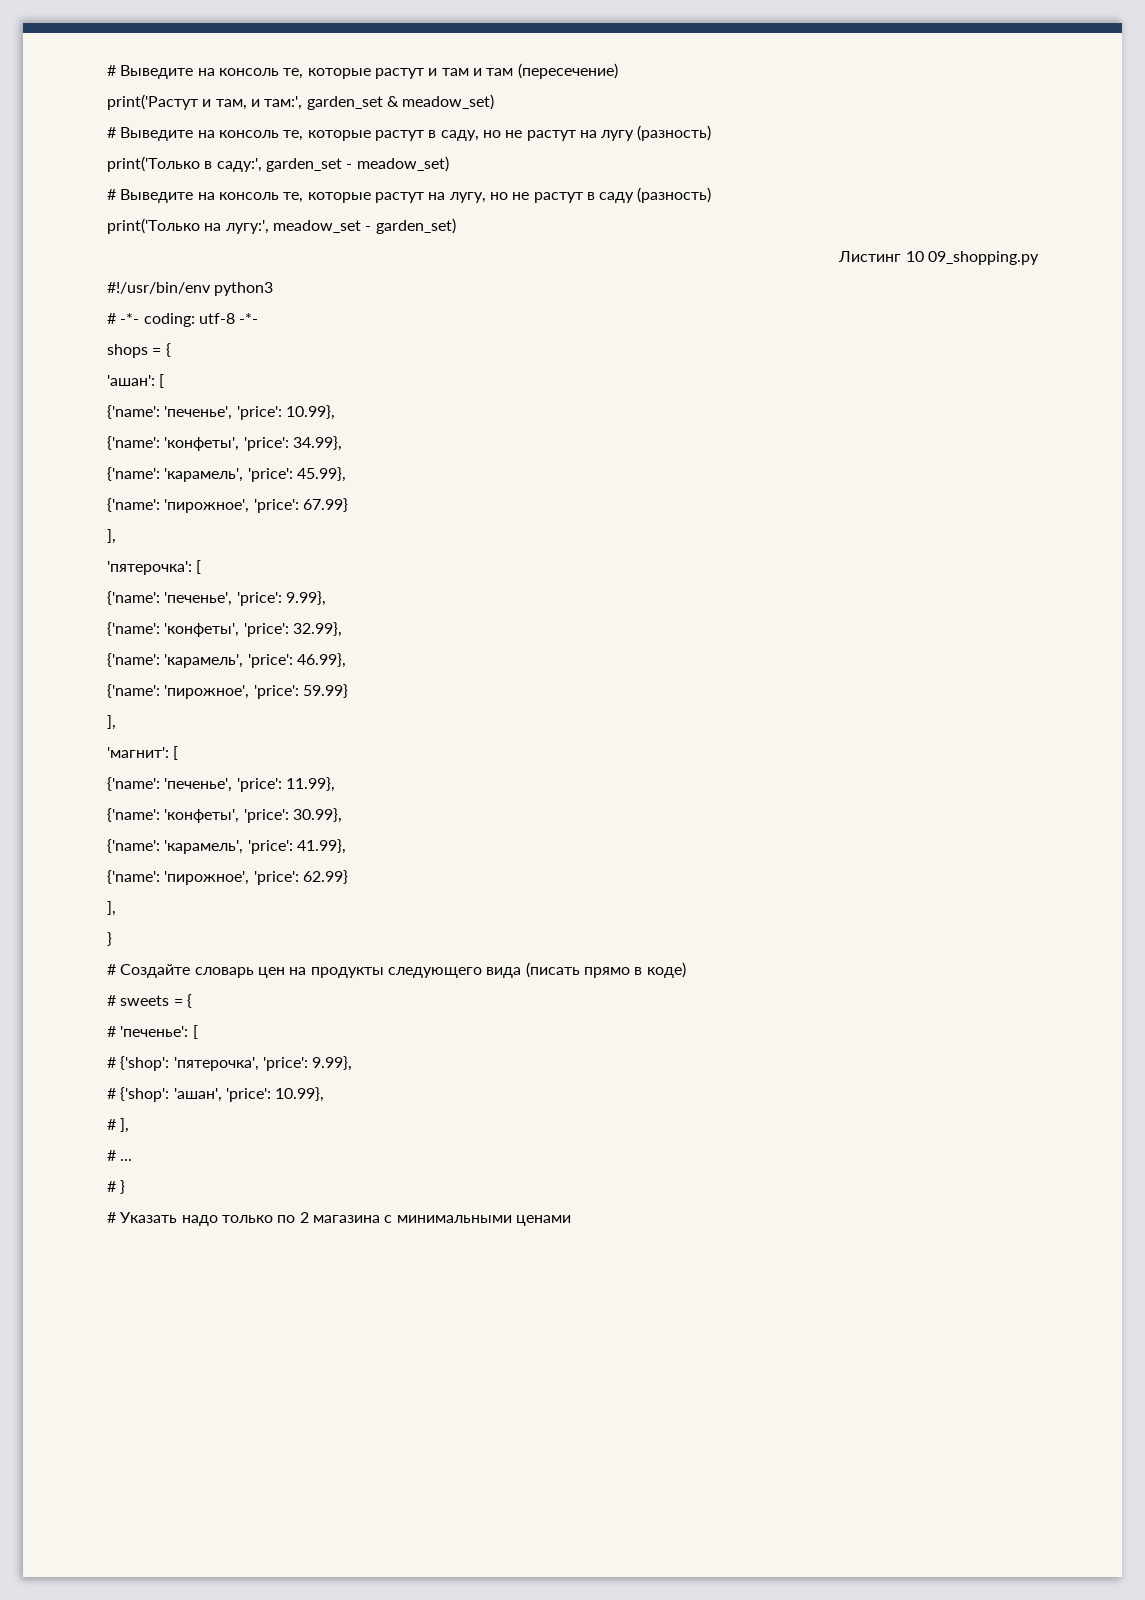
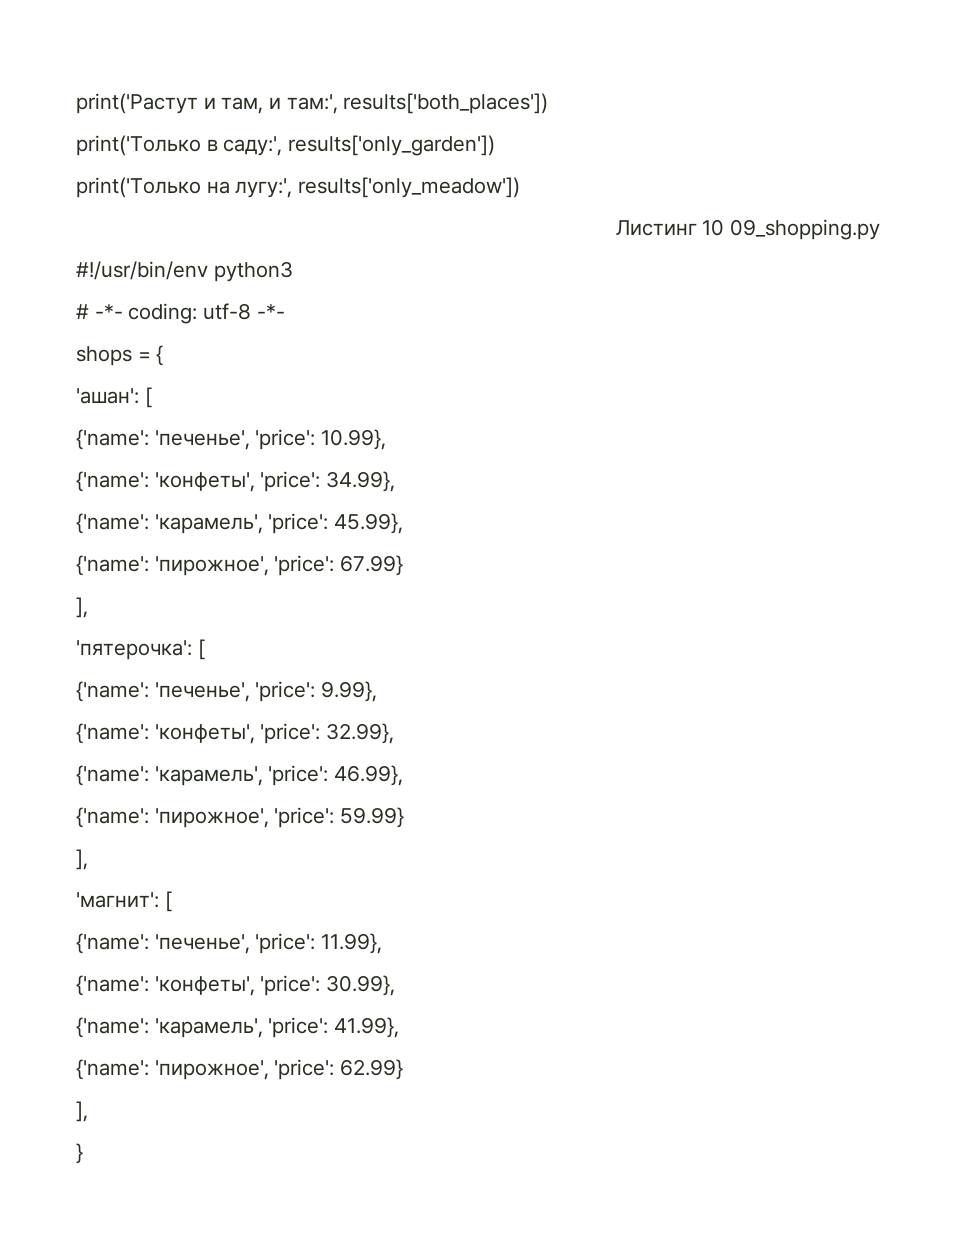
[107,63,618,79] # Выведите на консоль те, которые растут и там и там (пересечение) // -> (76, 103) none
[306,94,495,110] [107,125,712,141] [107,156,449,172] [107,187,712,203] garden_set & meadow_set) // # Выведите на консоль те, которые растут в саду, но не растут на лугу (разность) // print('Только в саду:', garden_set - meadow_set) // # Выведите на консоль те, которые растут на лугу, но не растут в саду (разность) -> [343,93,549,114] [76,135,496,156] results['both_places']) // print('Только в саду:', results['only_garden'])
[272,218,456,234] meadow_set - garden_set) -> [298,177,521,198] results['only_meadow'])
[107,962,686,978] [107,994,192,1008] [107,1025,198,1039] [107,1056,353,1071] [107,1087,325,1102] [107,1118,130,1133] [107,1150,133,1161] [107,1180,126,1194] [107,1212,571,1226] // # Создайте словарь цен на продукты следующего вида (писать прямо в коде) // # sweets = { // # 'печенье': [ // # {'shop': 'пятерочка', 'price': 9.99}, // # {'shop': 'ашан', 'price': 10.99}, // # ], // # ... // # } // # Указать надо только по 2 магазина с минимальными ценами -> (83, 1153) none

